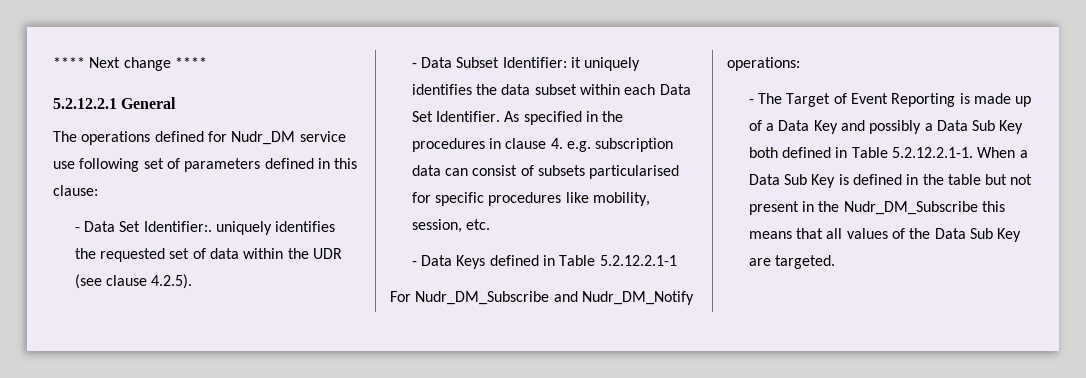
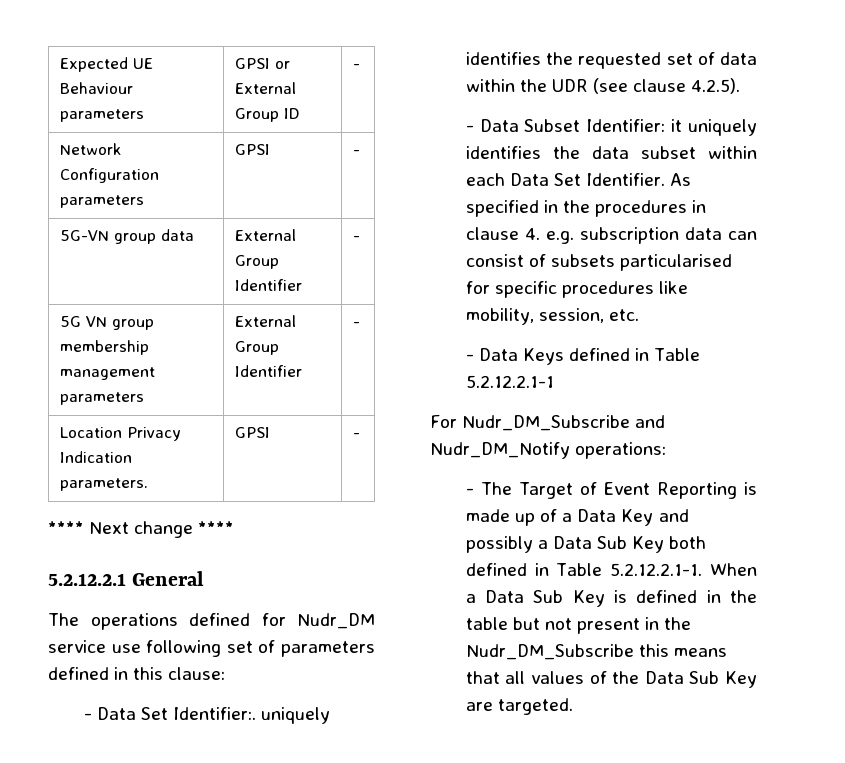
(53, 62) none -> [59,57,153,72] [59,82,133,94] [59,109,144,122] [234,58,290,69] [234,82,296,94] [234,108,300,122] [352,64,360,69] [59,143,121,155] [59,168,159,183] [59,195,144,208] [234,144,270,155] [352,150,360,155] [59,229,194,244] [234,229,296,241] [234,255,279,269] [234,279,302,291] [352,236,360,241] [59,316,154,330] [59,340,149,355] [59,367,155,380] [59,392,144,405] [234,315,296,327] [234,341,279,355] [234,365,302,377] [352,322,360,327] [59,427,181,441] [59,451,132,463] [59,478,148,491] [234,427,270,438] [352,433,360,438] Expected UE Behaviour parameters | GPSI or External Group ID | - // Network Configuration parameters | GPSI | - // 5G-VN group data | External Group Identifier | - // 5G VN group membership management parameters | External Group Identifier | - // Location Privacy Indication parameters. | GPSI | - //

